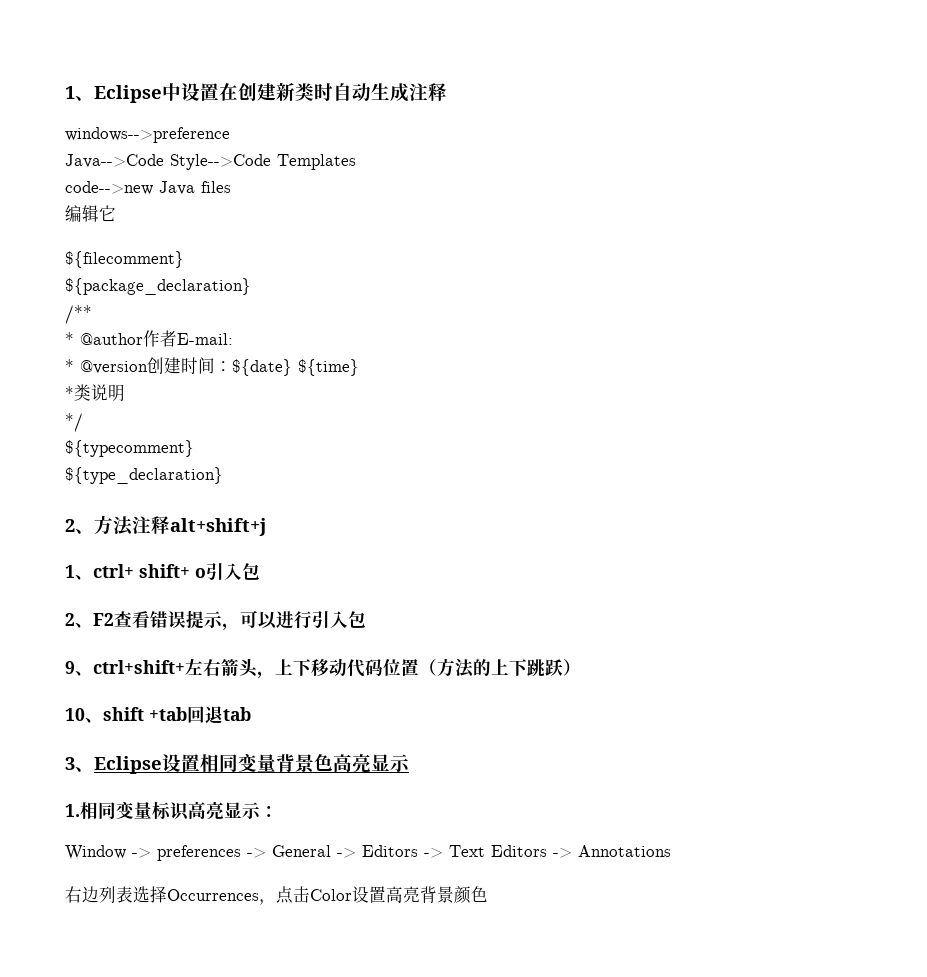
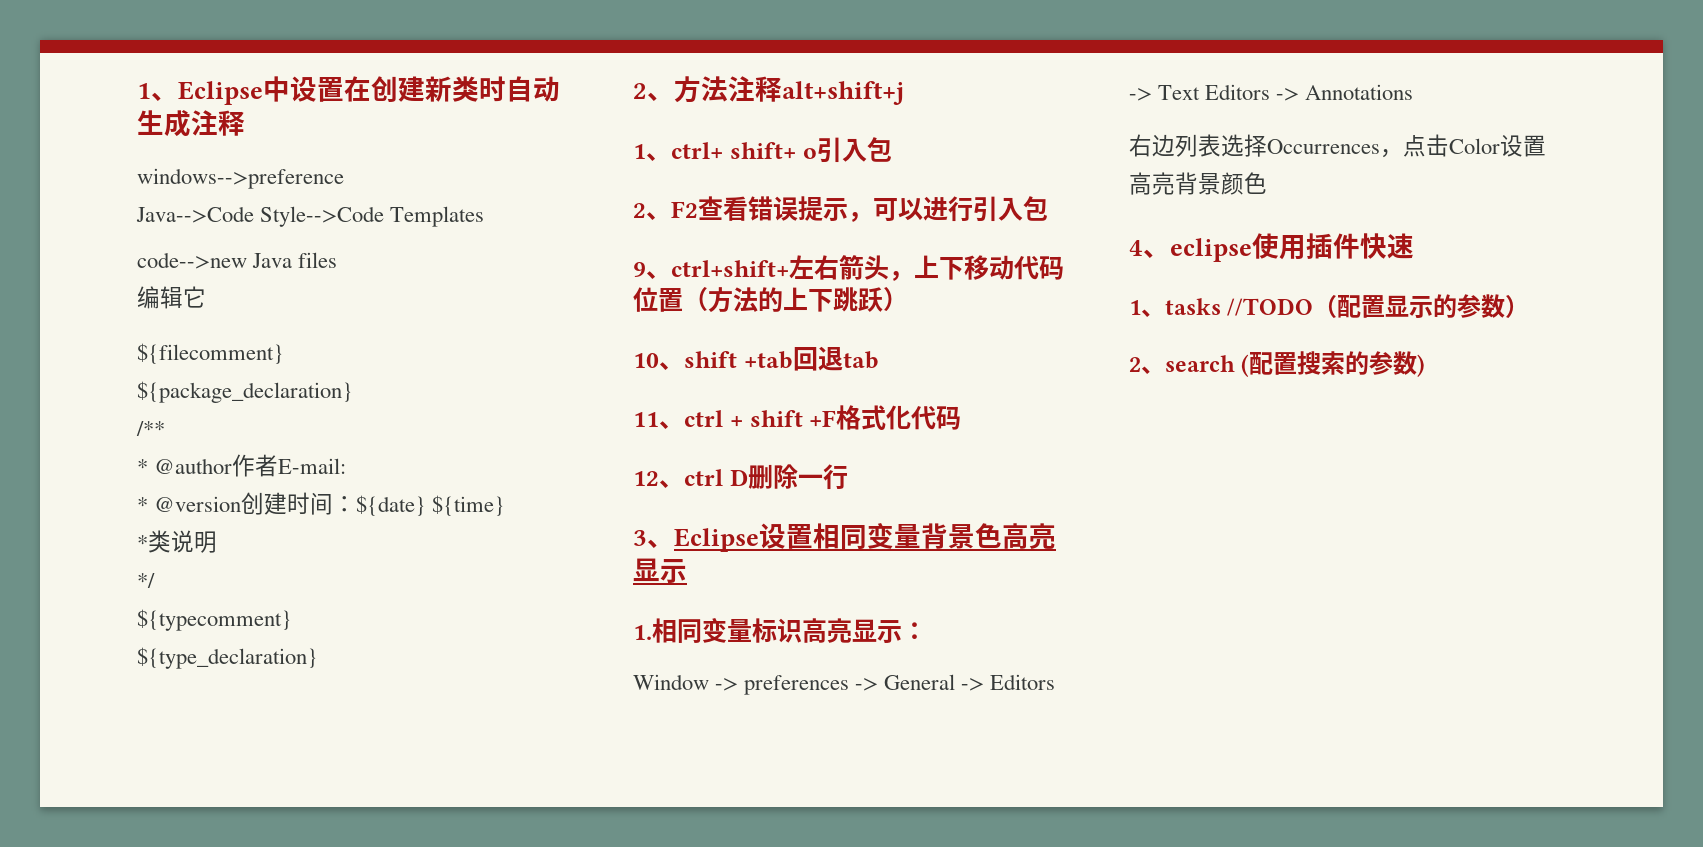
(251, 714) none -> [633,405,962,430] [633,464,848,490] // 11、ctrl + shift +F格式化代码 // 12、ctrl D删除一行
(488, 894) none -> [1129,233,1414,262] [1129,294,1530,318] [1129,351,1426,377] // 4、eclipse使用插件快速 // 1、tasks //TODO（配置显示的参数） // 2、search (配置搜索的参数)

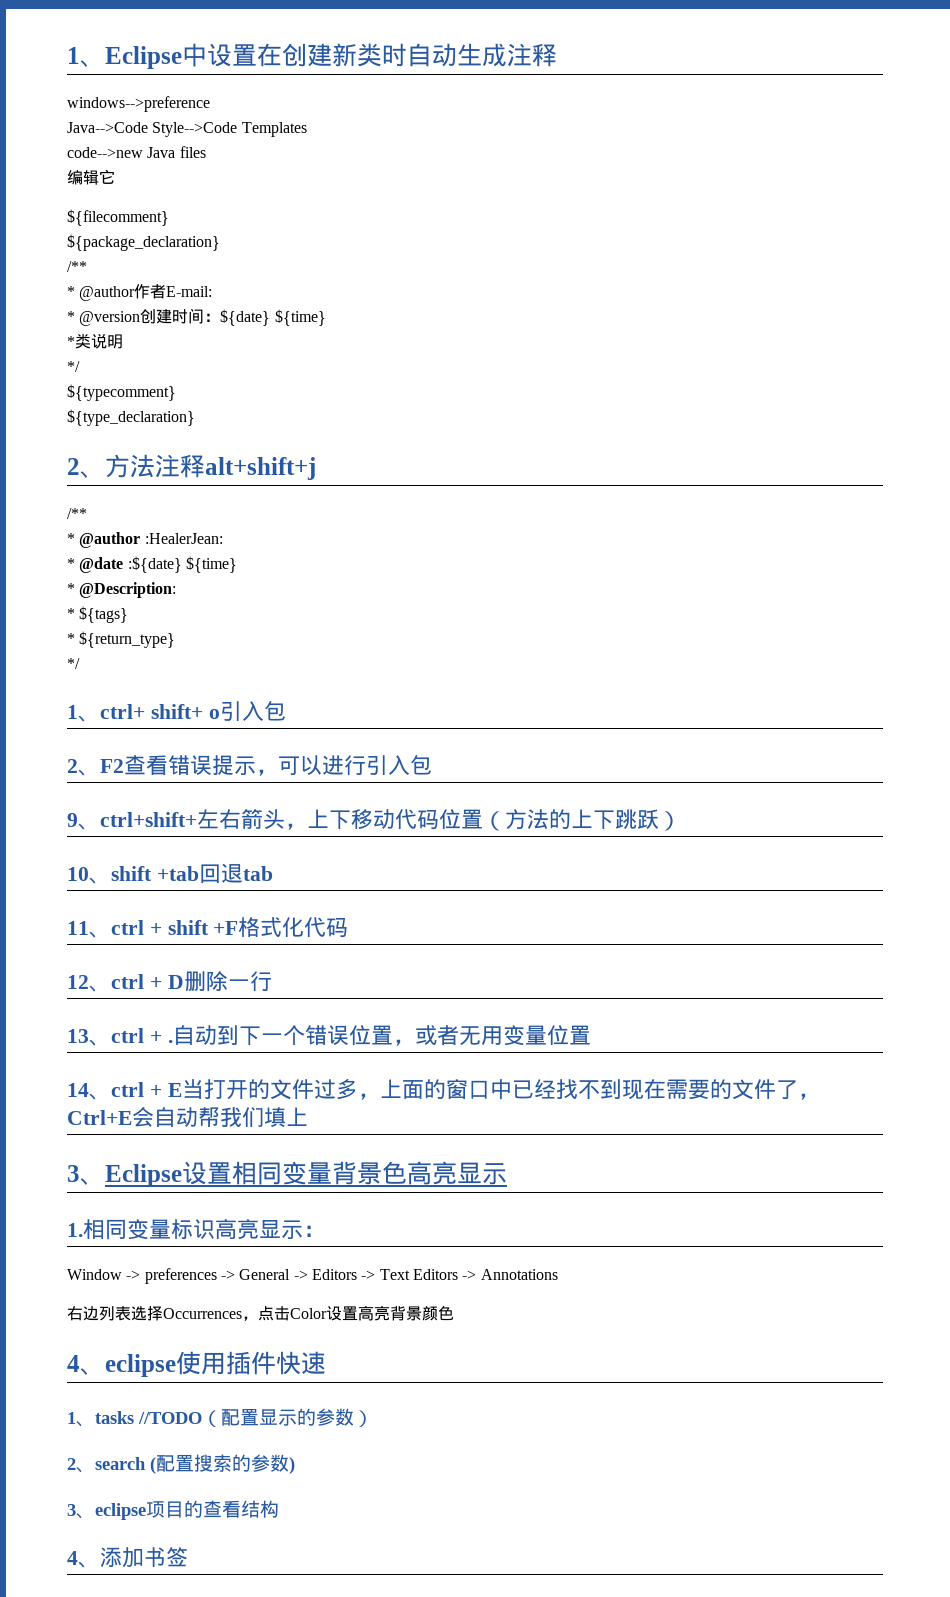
(904, 93) none -> [67,508,87,519] [67,532,223,548] [67,556,237,573] [67,582,177,598] [67,606,129,623] [67,631,176,648] [67,658,80,669] // /** // * @author :HealerJean: // * @date :${date} ${time} // * @Description: // * ${tags} // * ${return_type} // */
(723, 477) none -> [149,977,162,989] +
(848, 477) none -> [67,1025,591,1046] [67,1079,820,1100] [67,1107,308,1128] // 13、ctrl + .自动到下一个错误位置，或者无用变量位置 // 14、ctrl + E当打开的文件过多，上面的窗口中已经找不到现在需要的文件了，Ctrl+E会自动帮我们填上
(1426, 365) none -> [67,1500,279,1520] [67,1547,188,1568] // 3、eclipse项目的查看结构 // 4、添加书签

